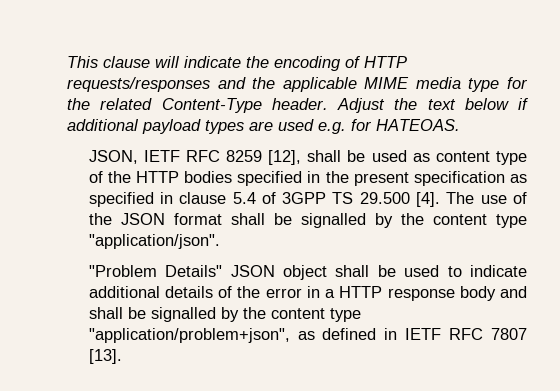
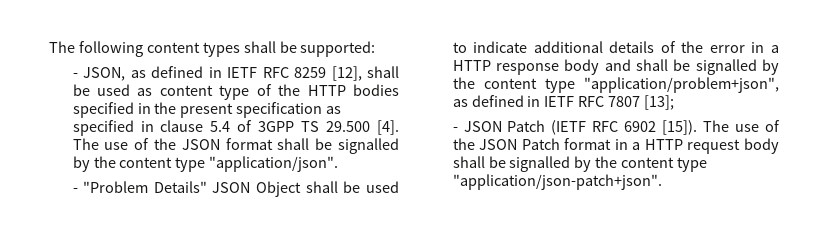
[67,56,407,71] [67,77,528,92] [67,98,529,113] [67,119,460,134] [88,150,138,164] This clause will indicate the encoding of HTTP requests/responses and the applicable MIME media type for the related Content-Type header. Adjust the text below if additional payload types are used e.g. for HATEOAS. // JSON, -> [49,41,376,57] [72,66,222,81] The following content types shall be supported: // - JSON, as defined in
(220, 241) none -> [72,188,78,193] -
[282,265,327,280] object -> [256,181,302,197] Object
[88,349,122,364] [13]. -> [644,95,675,110] [452,120,780,135] [452,138,779,154] [452,156,708,172] [452,174,662,190] [13]; // - JSON Patch (IETF RFC 6902 [15]). The use of the JSON Patch format in a HTTP request body shall be signalled by the content type "application/json-patch+json".

